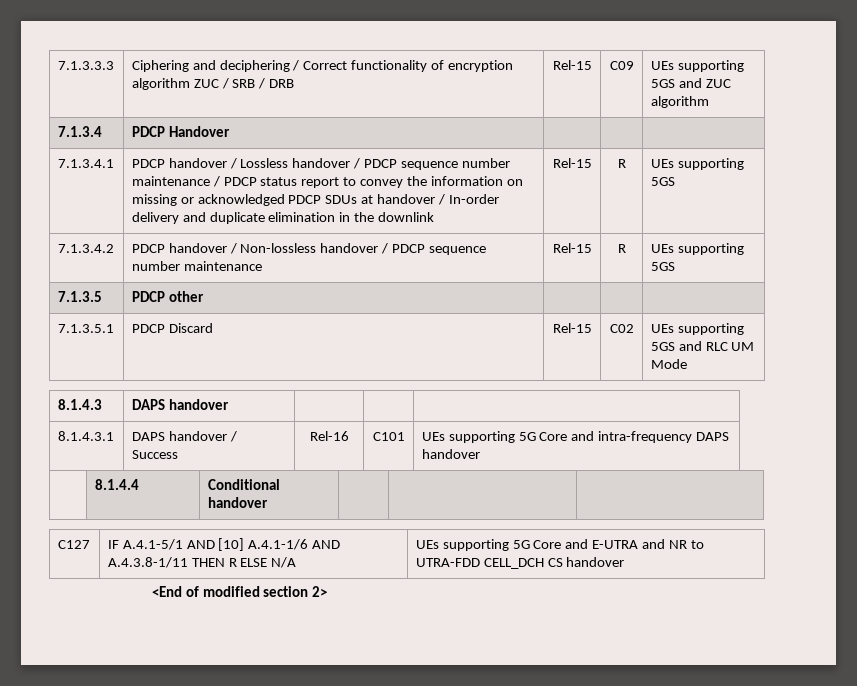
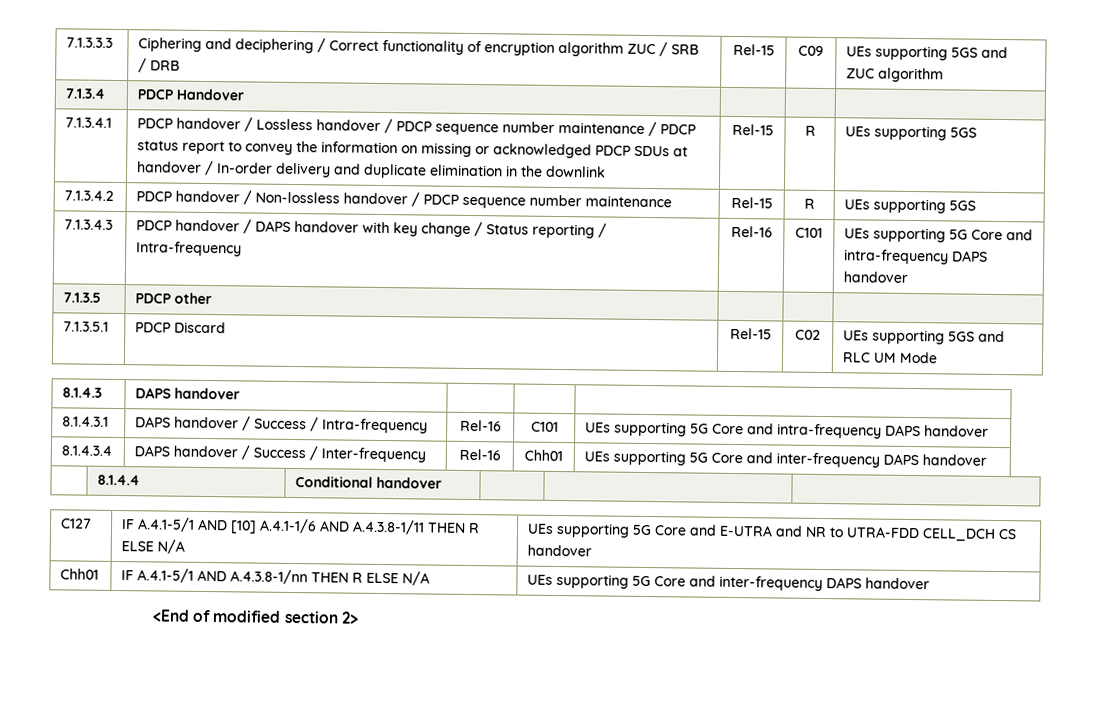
(675, 266) none -> [64,219,114,230] [136,219,608,239] [136,241,243,257] [730,225,773,238] [795,227,823,238] [844,227,1034,243] [844,249,989,265] [843,271,909,283] // 7.1.3.4.3 | PDCP handover / DAPS handover with key change / Status reporting / Intra-frequency | Rel-16 | C101 | UEs supporting 5G Core and intra-frequency DAPS handover
(178, 454) none -> [310,417,429,434] / Intra-frequency
(480, 454) none -> [61,445,113,456] [134,445,427,463] [458,448,501,461] [524,449,563,462] [584,450,988,468] // 8.1.4.3.4 | DAPS handover / Success / Inter-frequency | Rel-16 | Chh01 | UEs supporting 5G Core and inter-frequency DAPS handover
(625, 562) none -> [60,568,100,580] [121,568,431,586] [527,573,931,592] // Chh01 | IF A.4.1-5/1 AND A.4.3.8-1/nn THEN R ELSE N/A | UEs supporting 5G Core and inter-frequency DAPS handover

